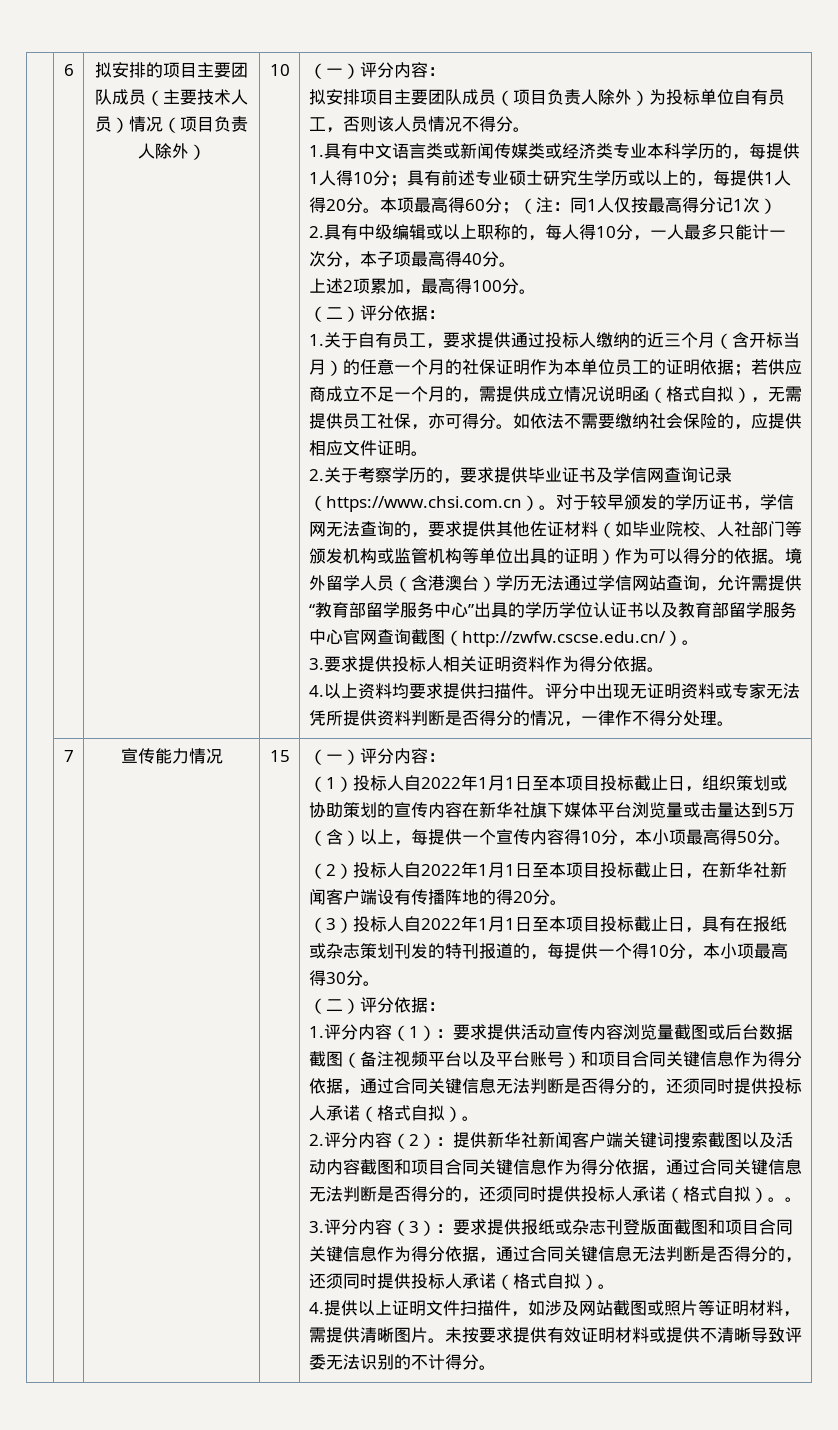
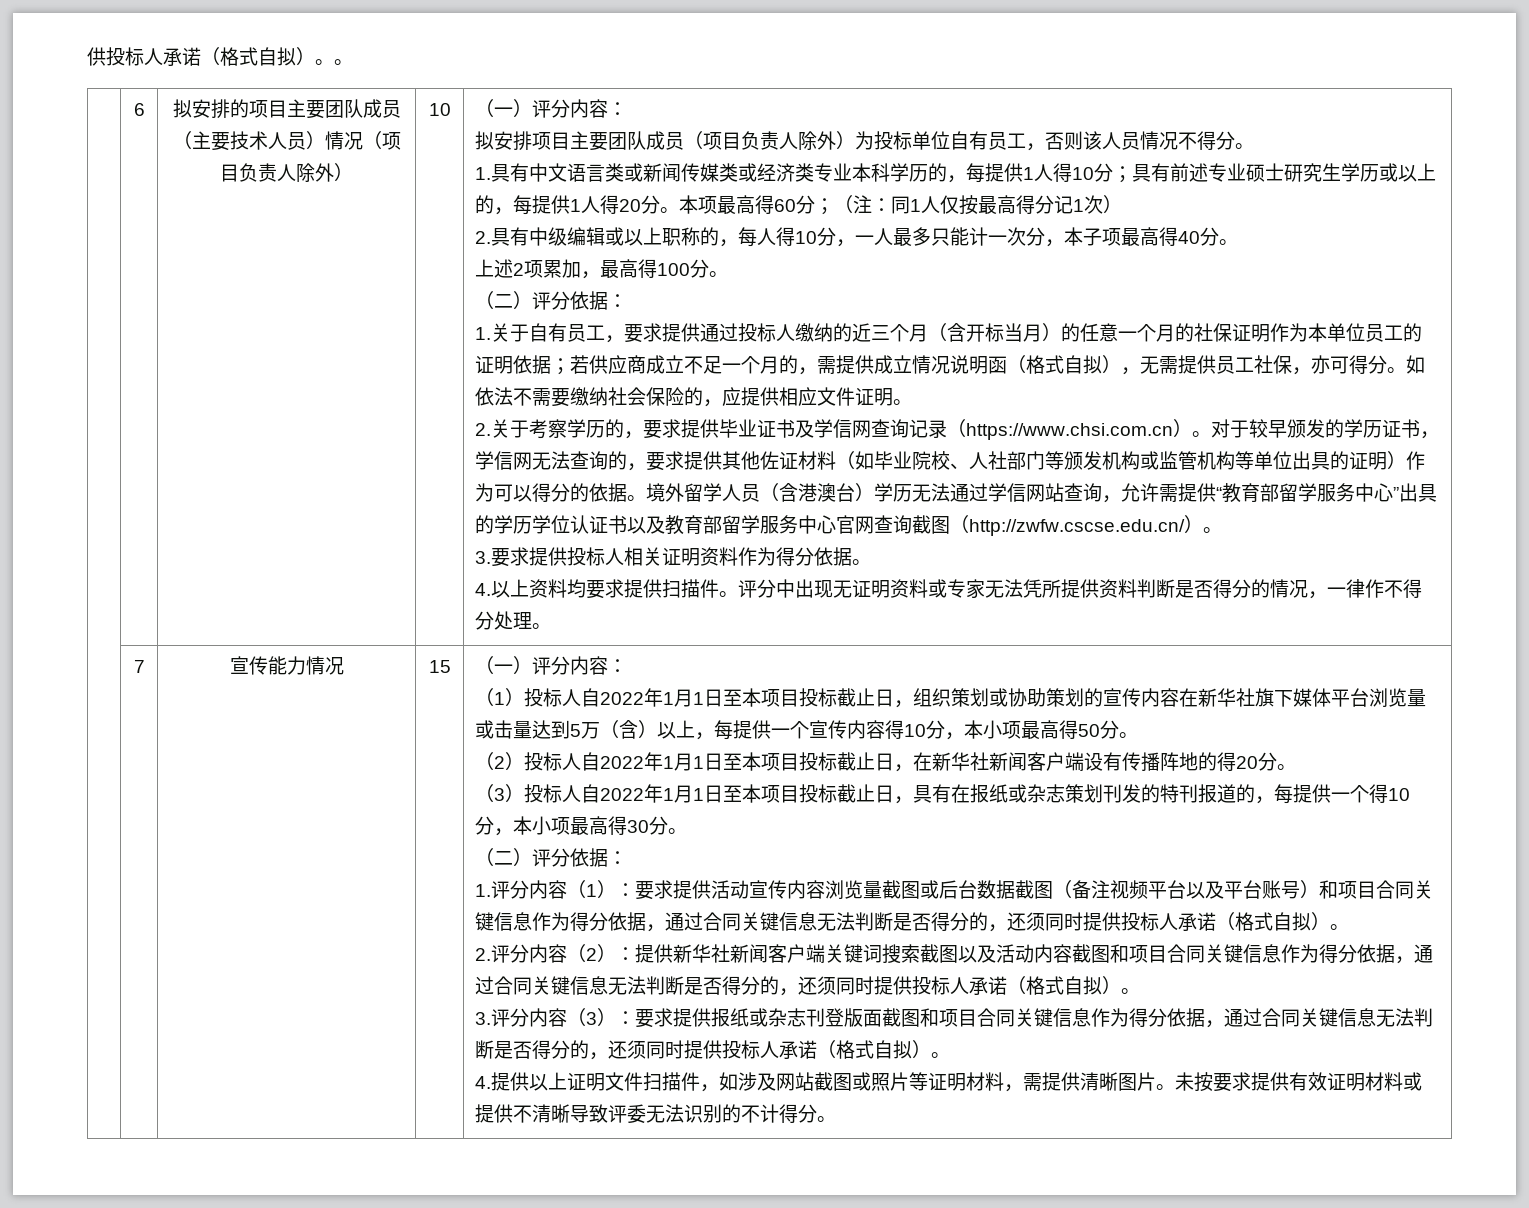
(63, 70) none -> [87,47,353,66] 供投标人承诺（格式自拟）。。 //
[784,1197,802,1202] 。 -> (1141, 991) none

